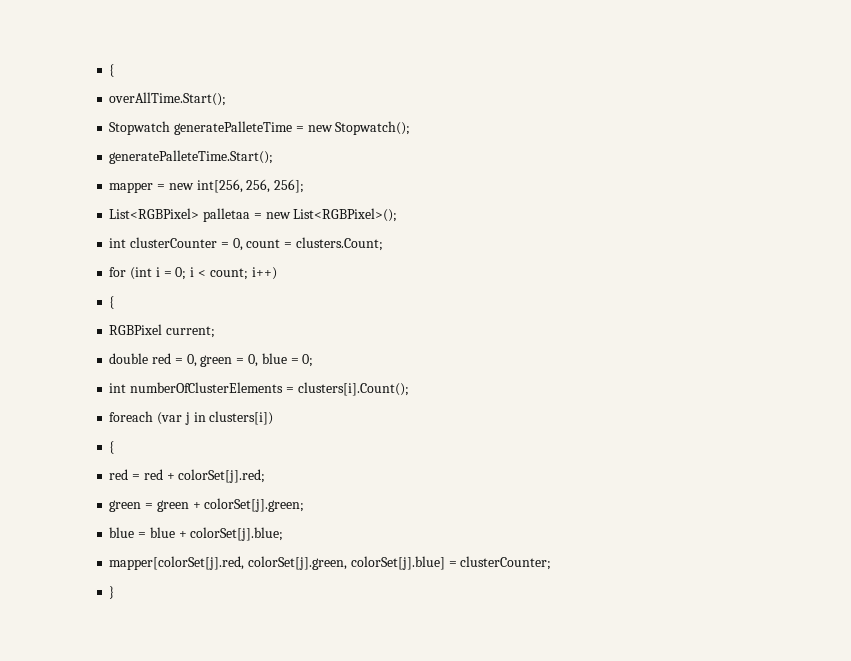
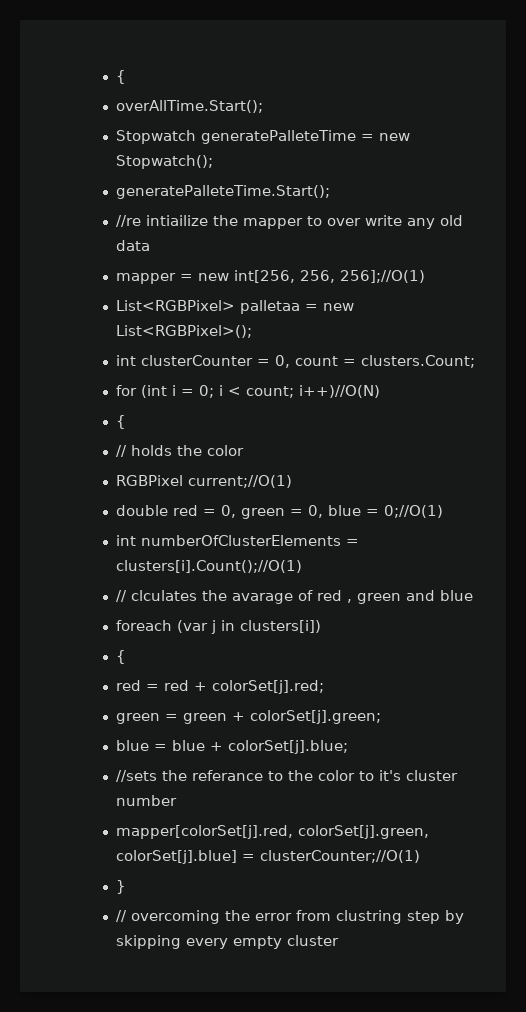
(274, 157) none -> [116,215,464,229] [116,240,151,251] // //re intiailize the mapper to over write any old data
[274,179,305,193] 256]; -> [340,270,426,283] 256];//O(1)
[251,267,277,280] [109,296,115,309] i++) // { -> [299,385,381,398] [116,415,127,429] [116,445,245,457] i++)//O(N) // { // // holds the color
[166,326,216,338] current; -> [188,475,293,488] current;//O(1)
[302,354,314,367] 0; -> [384,505,444,518] 0;//O(1)
[297,382,409,396] clusters[i].Count(); -> [116,560,303,573] [116,590,474,604] clusters[i].Count();//O(1) // // clculates the avarage of red , green and blue
(284, 534) none -> [116,770,459,782] [116,795,178,806] // //sets the referance to the color to it's cluster number
[460,556,552,570] clusterCounter; -> [260,850,421,863] clusterCounter;//O(1)
(115, 592) none -> [116,910,465,924] [116,935,340,949] // // overcoming the error from clustring step by skipping every empty cluster

